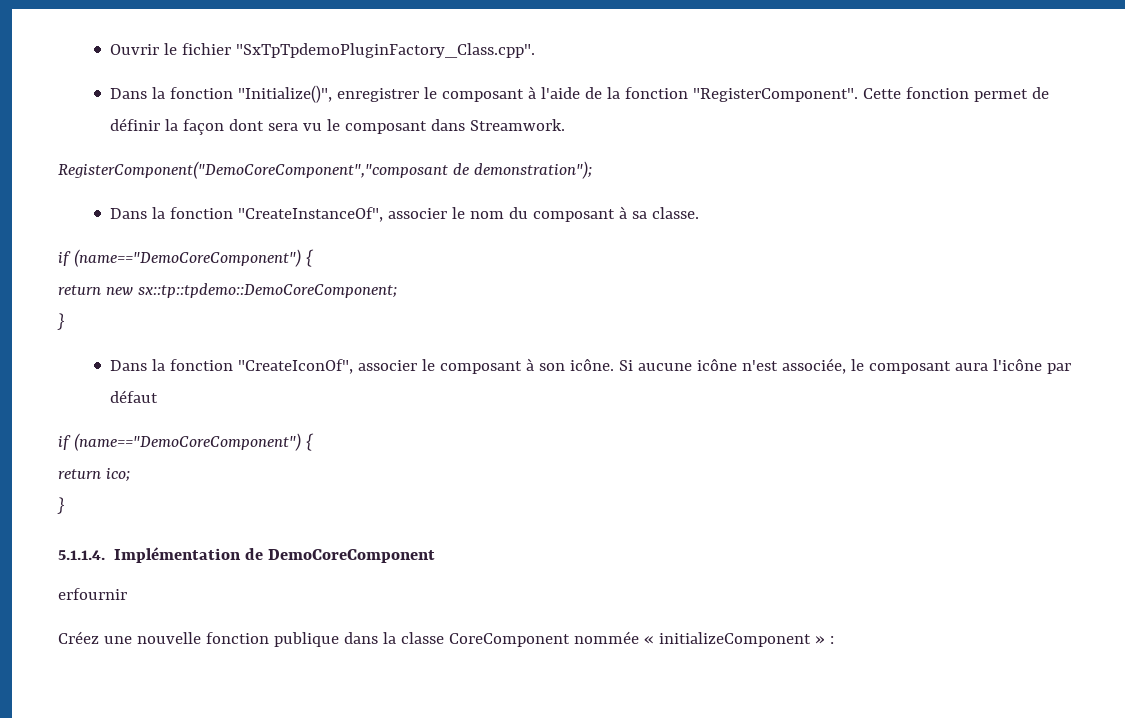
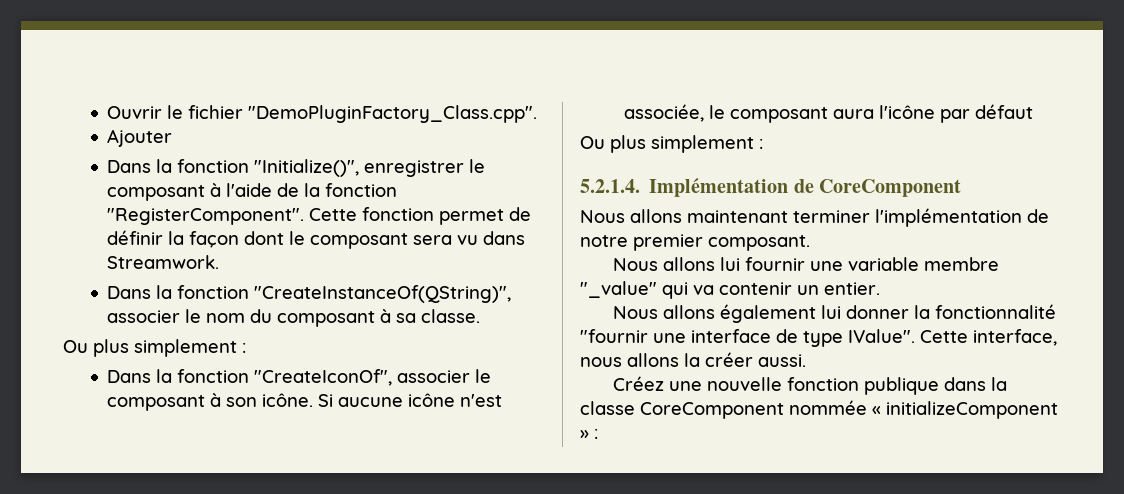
[236,43,536,58] "SxTpTpdemoPluginFactory_Class.cpp". -> [248,105,538,123] [107,129,173,147] "DemoPluginFactory_Class.cpp". // Ajouter
[268,119,428,134] sera vu le composant -> [289,231,479,249] le composant sera vu
[58,161,592,179] [110,207,384,222] // RegisterComponent("DemoCoreComponent","composant de demonstration"); // Dans la fonction "CreateInstanceOf", -> [107,285,512,303] // Dans la fonction "CreateInstanceOf(QString)",
[58,249,314,267] [58,283,397,298] [57,313,65,330] if (name=="DemoCoreComponent") { // return new sx::tp::tpdemo::DemoCoreComponent; // } -> [63,339,246,357] Ou plus simplement :
[58,433,314,451] [58,468,130,482] [57,497,65,514] [58,547,436,563] [58,588,127,600] if (name=="DemoCoreComponent") { // return ico; // } // 5.1.1.4. Implémentation de DemoCoreComponent // erfournir -> [580,135,763,153] [580,178,962,197] [580,208,1049,227] [580,234,810,251] [612,257,999,271] [580,281,880,299] [612,304,1056,323] [580,329,1057,347] [580,352,806,367] Ou plus simplement : // 5.2.1.4. Implémentation de CoreComponent // Nous allons maintenant terminer l'implémentation de notre premier composant. // Nous allons lui fournir une variable membre "_value" qui va contenir un entier. // Nous allons également lui donner la fonctionnalité "fournir une interface de type IValue". Cette interface, nous allons la créer aussi.

